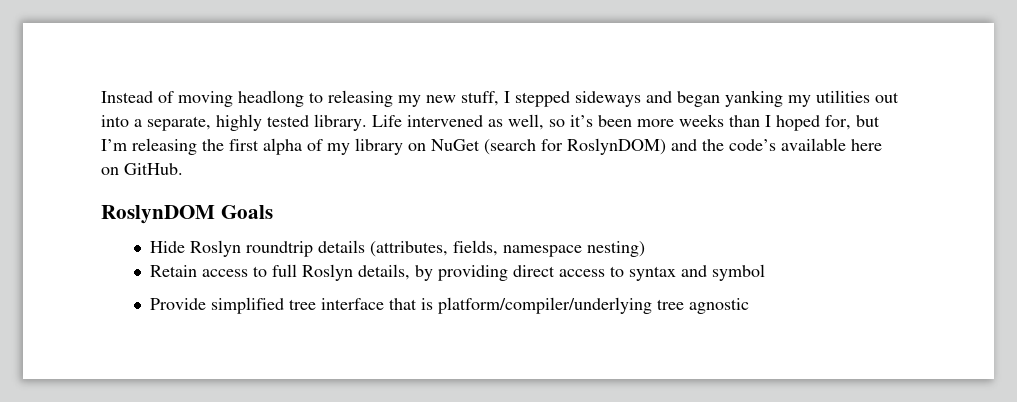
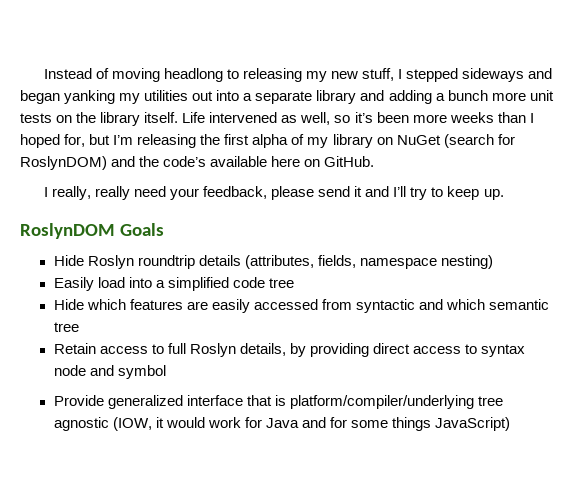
[147,114,367,131] separate, highly tested library. -> [255,90,554,104] [20,112,179,126] separate library and adding a bunch more unit tests on the library itself.
(183, 169) none -> [43,186,504,200] // I really, really need your feedback, please send it and I’ll try to keep up.
(645, 249) none -> [53,277,295,291] [53,299,550,313] [53,322,79,332] // Easily load into a simplified code tree // Hide which features are easily accessed from syntactic and which semantic tree
(676, 273) none -> [53,365,86,376] node
[210,297,316,314] simplified tree -> [107,395,183,409] generalized
(749, 306) none -> [112,417,511,431] (IOW, it would work for Java and for some things JavaScript)

